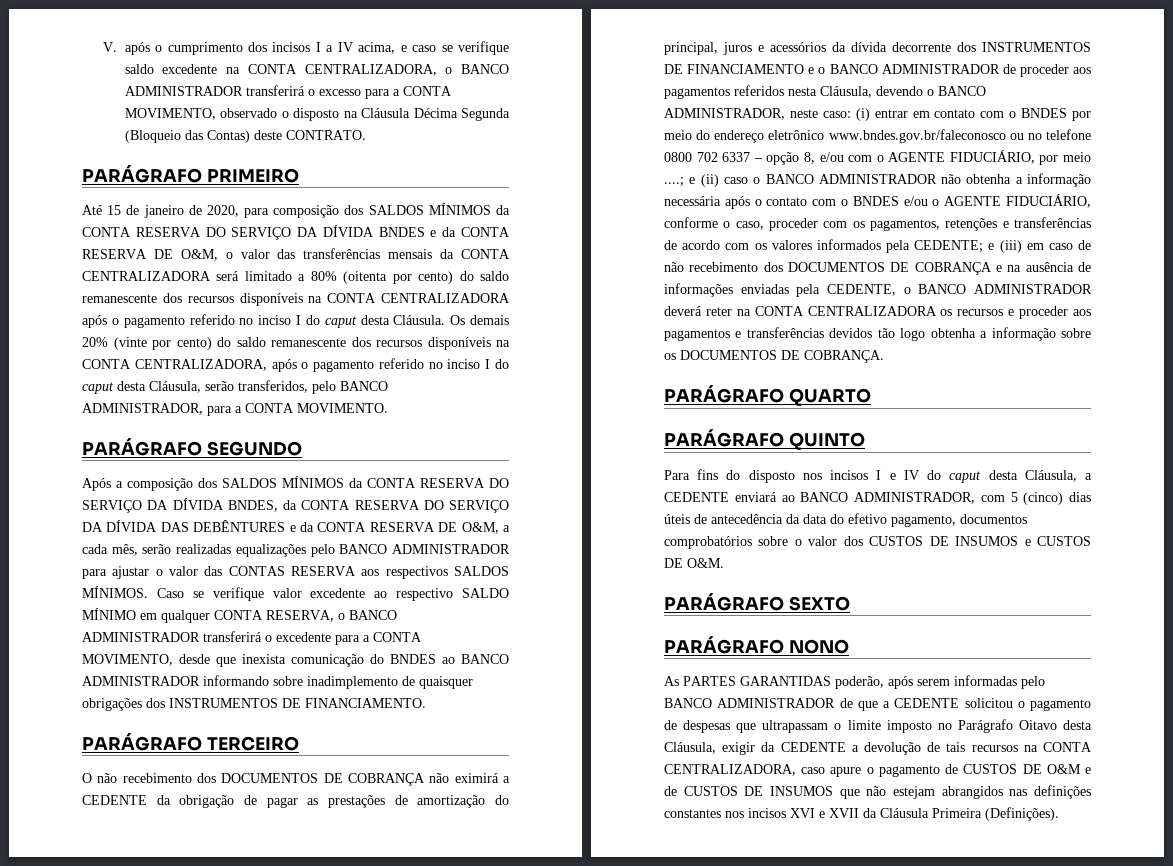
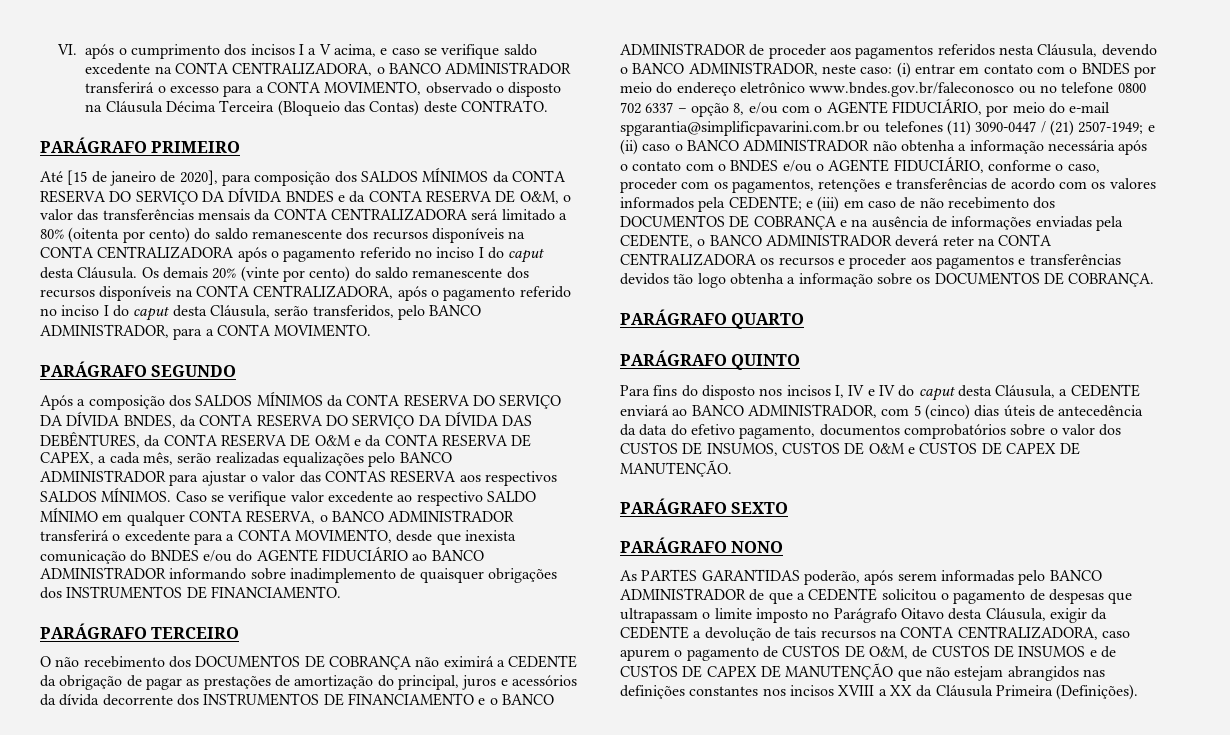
[103,42,118,52] V. -> [57,44,78,55] VI.
[337,42,353,52] IV -> [318,44,331,55] V
[460,108,510,121] Segunda -> [219,100,275,112] Terceira
[107,205,122,215] 15 -> [67,170,88,185] [15
[206,205,239,217] 2020, -> [179,170,218,185] 2020],
[193,520,499,534] DEBÊNTURES e da CONTA RESERVA DE O&M, -> [40,431,532,448] [40,451,94,465] DEBÊNTURES, da CONTA RESERVA DE O&M e da CONTA RESERVA DE CAPEX,
(436, 659) none -> [202,547,408,562] e/ou do AGENTE FIDUCIÁRIO
[664,177,684,187] ....; -> [1048,102,1111,114] [620,120,1144,136] do e-mail spgarantia@simplificpavarini.com.br ou telefones (11) 3090-0447 / (21) 2507-1949;
[876,470,882,480] I -> [834,385,865,398] I, IV
[955,536,1091,546] [664,558,724,568] INSUMOS e CUSTOS DE O&M. -> [706,442,1081,456] [620,460,732,477] INSUMOS, CUSTOS DE O&M e CUSTOS DE CAPEX DE MANUTENÇÃO.
[830,767,862,777] apure -> [620,649,670,661] apurem
[1046,764,1081,774] O&M -> [868,645,1086,659] O&M, de CUSTOS DE INSUMOS
[770,786,833,796] INSUMOS -> [706,663,894,680] CAPEX DE MANUTENÇÃO
[790,808,859,818] XVI e XVII -> [838,685,912,696] XVIII a XX

